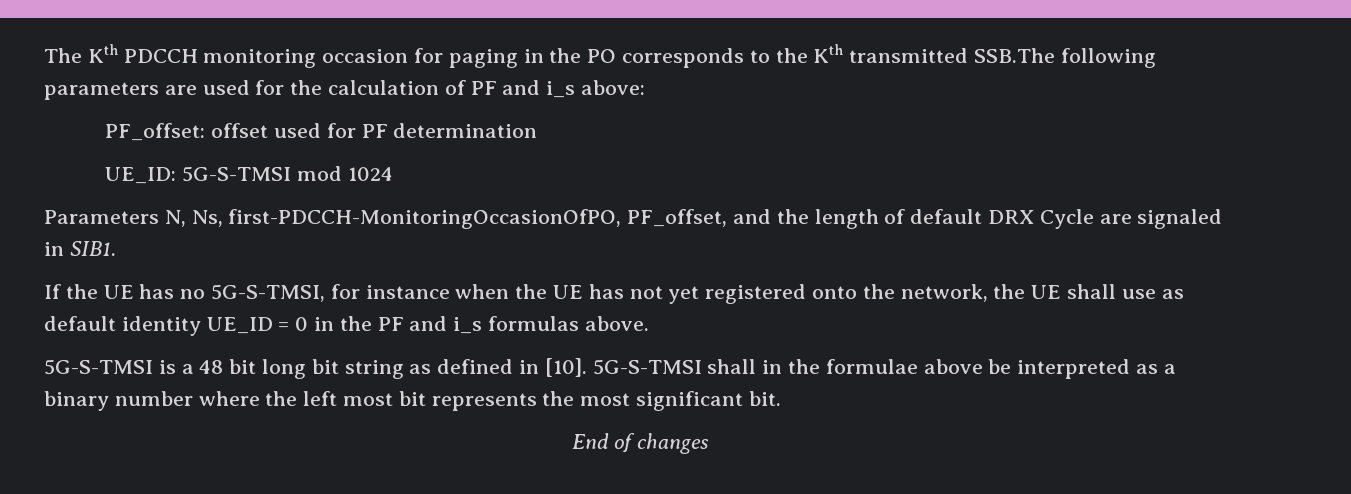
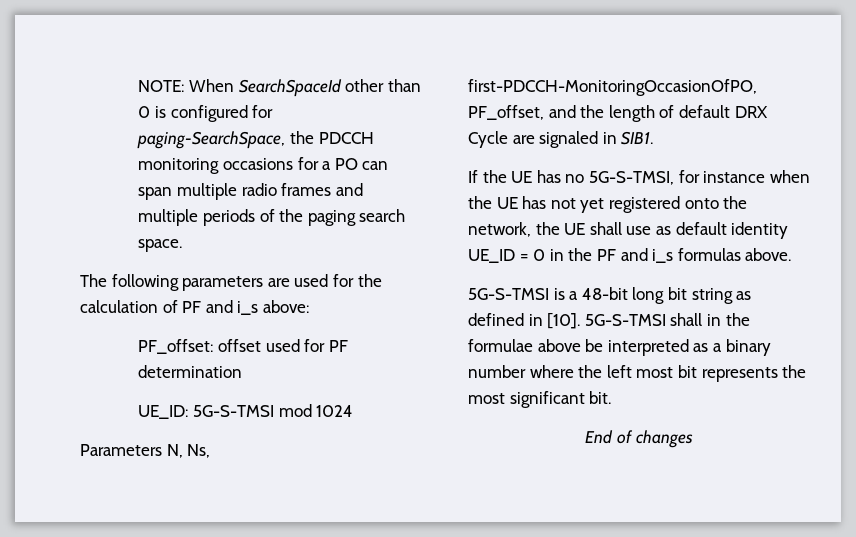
[44,44,1056,68] The Kth PDCCH monitoring occasion for paging in the PO corresponds to the Kth transmitted SSB.The -> [138,79,421,97] [138,105,274,122] [137,131,374,149] [138,157,389,174] [138,183,363,200] [138,209,406,226] [138,239,183,252] [80,274,107,287] NOTE: When SearchSpaceId other than 0 is configured for paging-SearchSpace, the PDCCH monitoring occasions for a PO can span multiple radio frames and multiple periods of the paging search space. // The
[199,359,257,374] 48 bit -> [581,287,628,300] 48-bit

